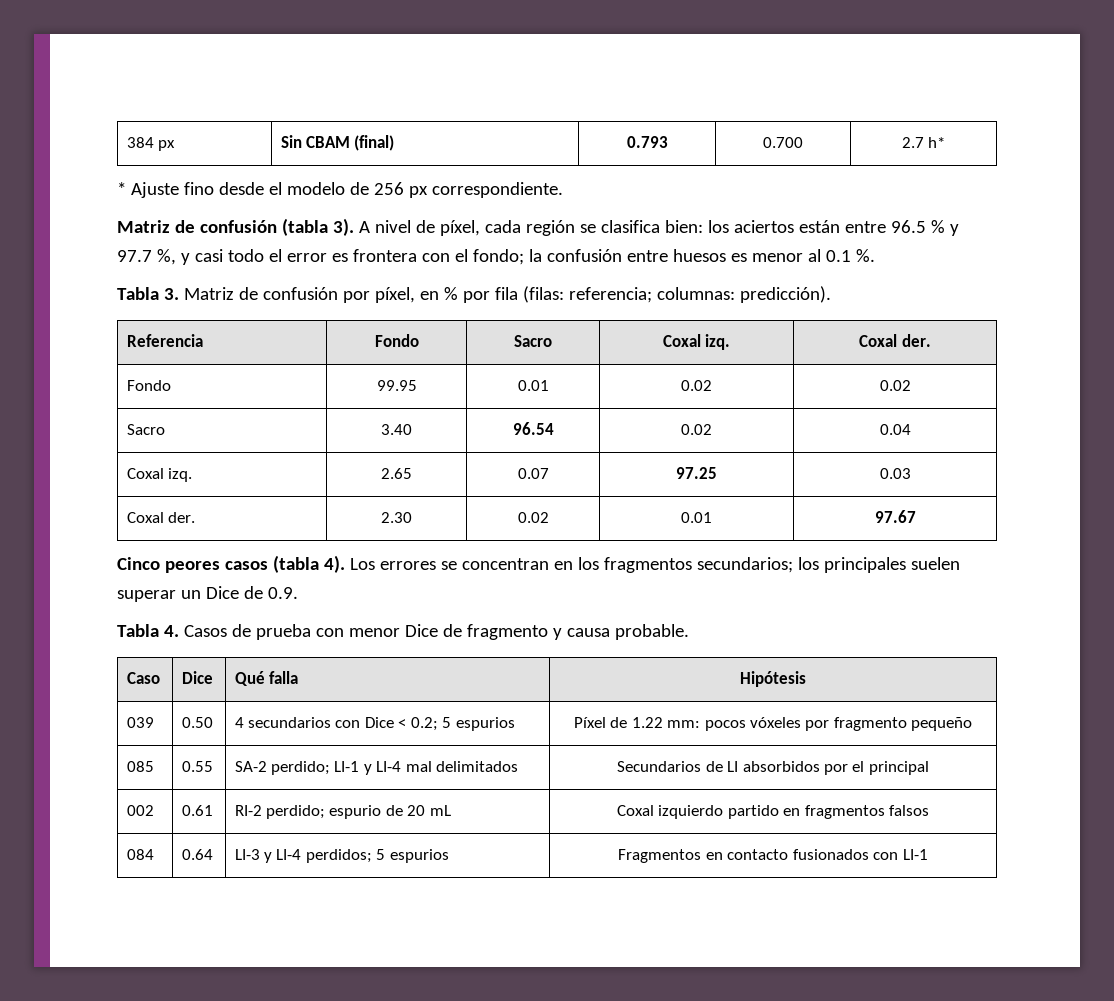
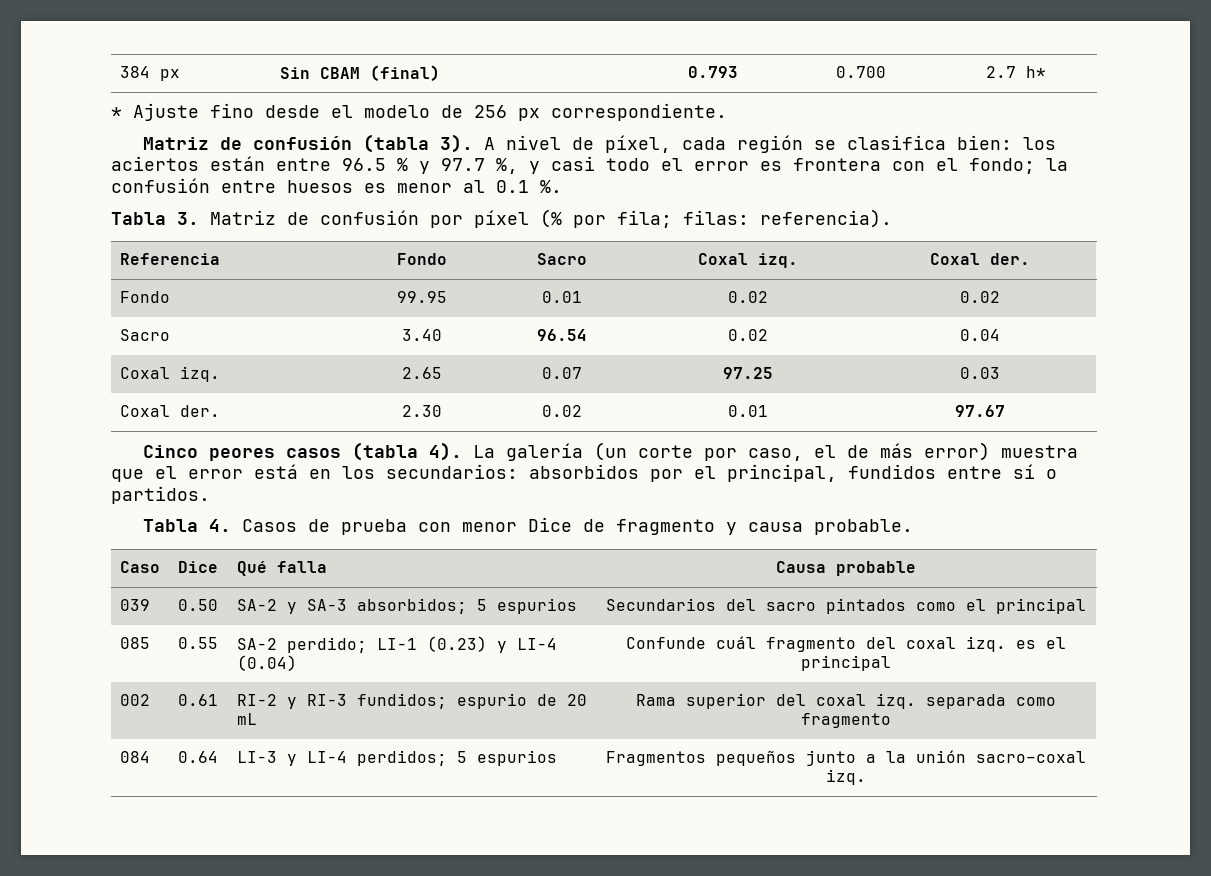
[374,286,831,303] píxel, en % por fila (filas: referencia; columnas: predicción). -> [474,209,892,228] píxel (% por fila; filas: referencia).
[349,557,960,573] [117,586,298,602] Los errores se concentran en los fragmentos secundarios; los principales suelen superar un Dice de 0.9. -> [473,442,1079,461] [111,464,1057,482] [111,486,210,504] La galería (un corte por caso, el de más error) muestra que el error está en los secundarios: absorbidos por el principal, fundidos entre sí o partidos.
[740,671,806,687] Hipótesis -> [776,561,916,576] Causa probable
[234,717,515,731] [573,717,973,731] 4 secundarios con Dice < 0.2; 5 espurios | Píxel de 1.22 mm: pocos vóxeles por fragmento pequeño -> [236,598,577,614] [606,598,1086,614] SA-2 y SA-3 absorbidos; 5 espurios | Secundarios del sacro pintados como el principal
[363,761,519,775] [617,761,848,775] y LI-4 mal delimitados | Secundarios de LI absorbidos por -> [426,636,557,653] [236,655,297,671] [626,636,1036,652] (0.23) y LI-4 (0.04) | Confunde cuál fragmento del coxal izq. es
[265,805,325,819] perdido; -> [286,693,447,709] y RI-3 fundidos;
[616,805,930,819] Coxal izquierdo partido en fragmentos falsos -> [636,693,1056,709] [801,713,891,728] Rama superior del coxal izq. separada como fragmento
[705,849,928,860] en contacto fusionados con LI-1 -> [716,750,1086,766] [826,769,866,785] pequeños junto a la unión sacro–coxal izq.

